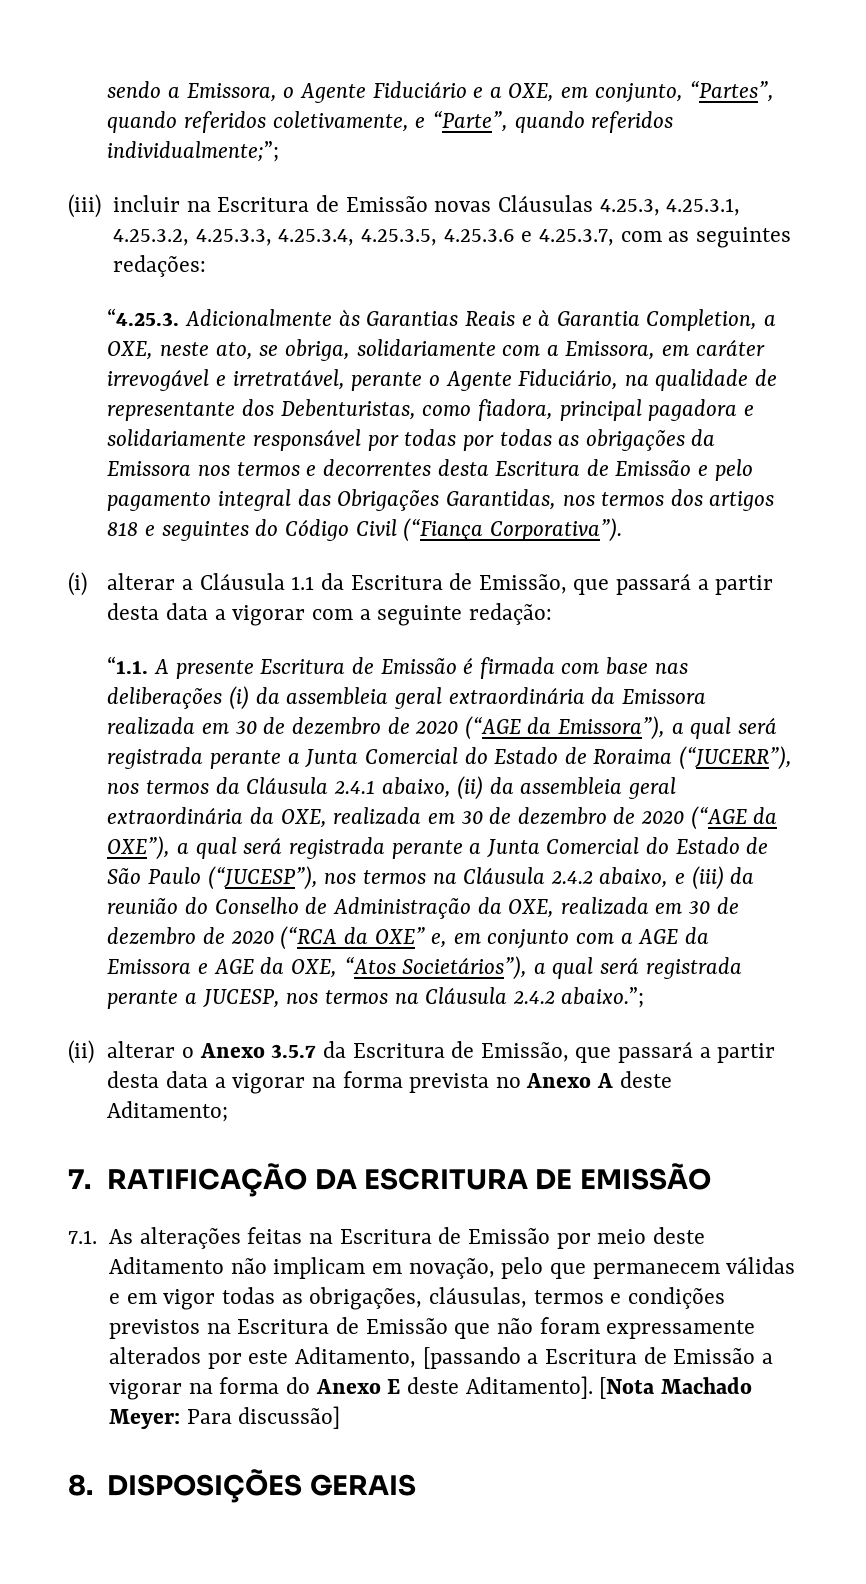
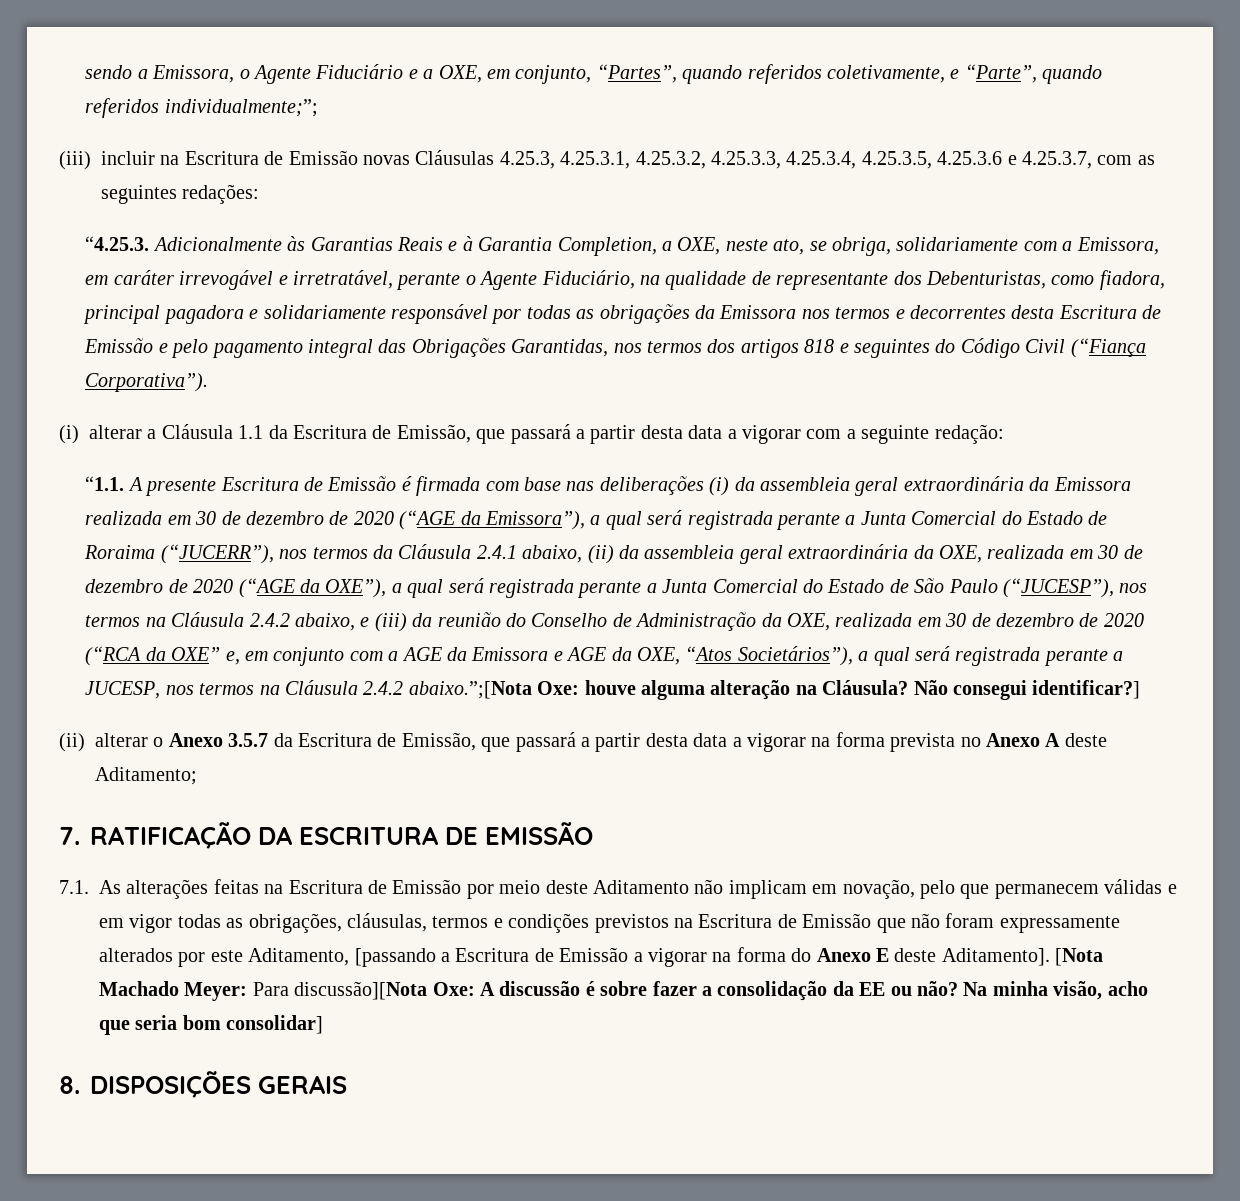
[462,429,552,451] por todas -> (571, 312) none
[561,987,645,1008] abaixo.”; -> [408,680,1141,700] abaixo.”;[Nota Oxe: houve alguma alteração na Cláusula? Não consegui identificar?]
[238,1406,341,1429] discussão] -> [294,981,1148,1001] [99,1015,324,1035] discussão][Nota Oxe: A discussão é sobre fazer a consolidação da EE ou não? Na minha visão, acho que seria bom consolidar]

